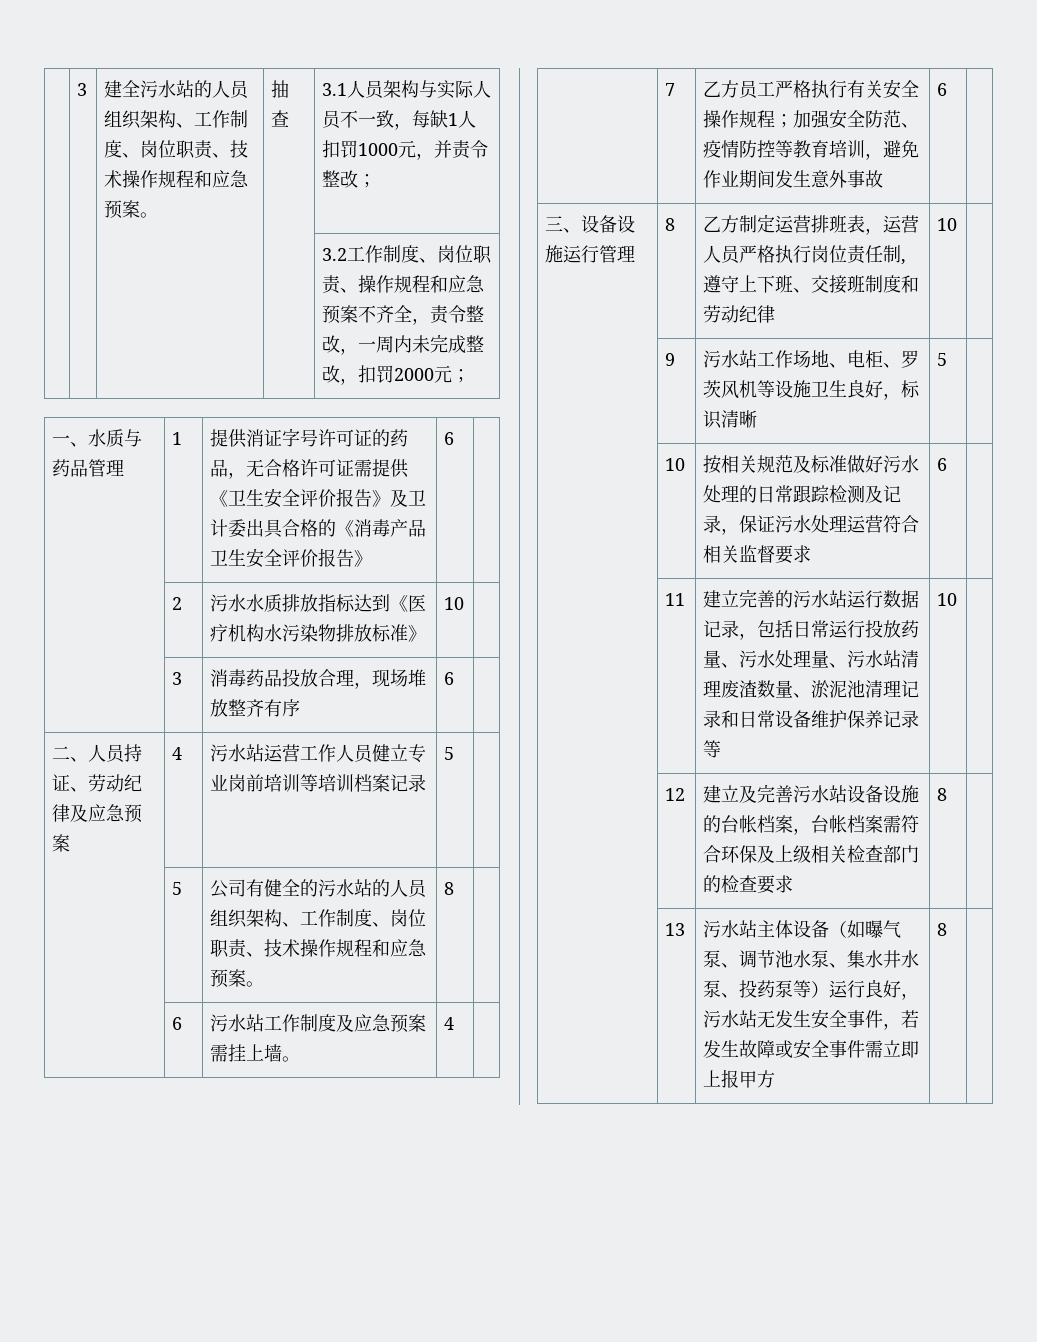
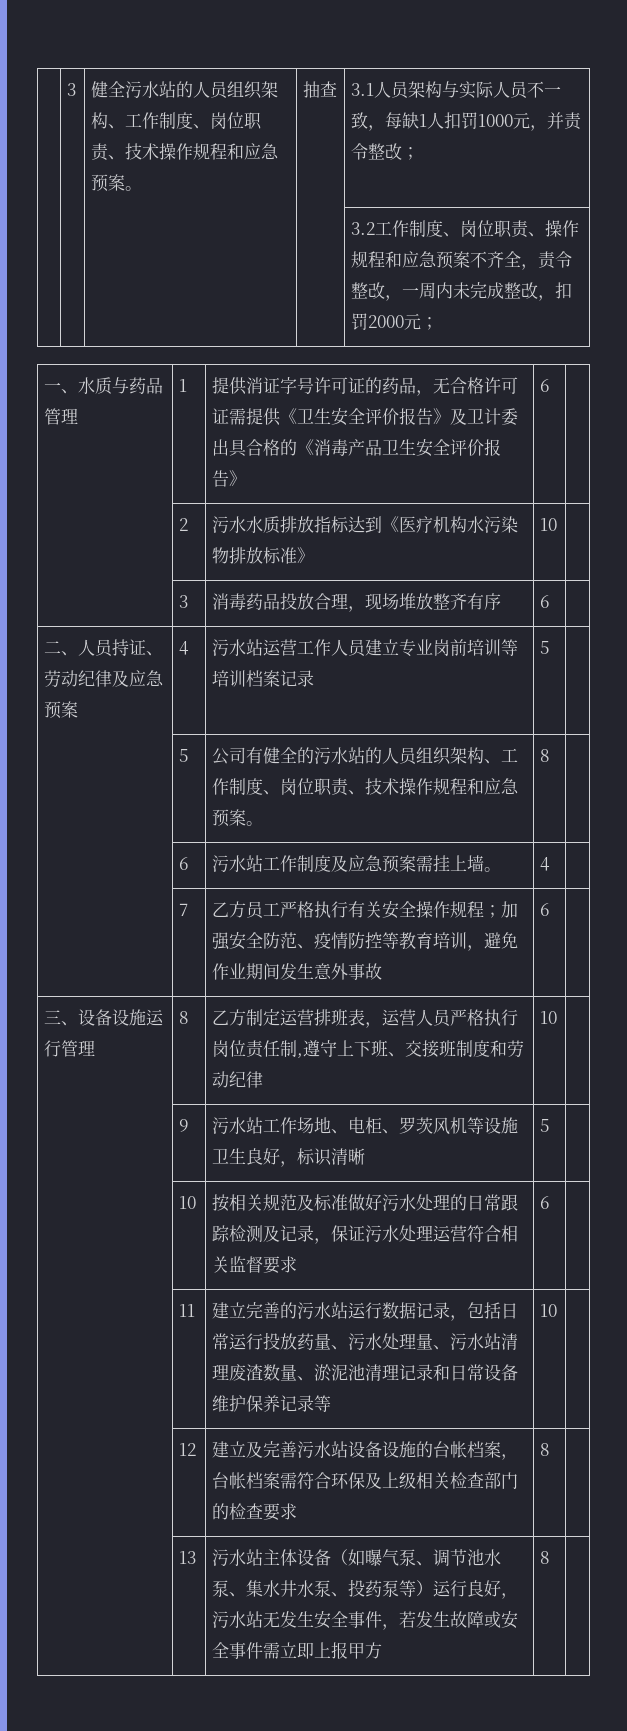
[77,83,88,96] [104,80,123,98] | 3 | 建 -> [67,83,77,96] [91,81,109,98] | 3 | 健
[372,744,391,762] 健 -> [365,639,383,656] 建

